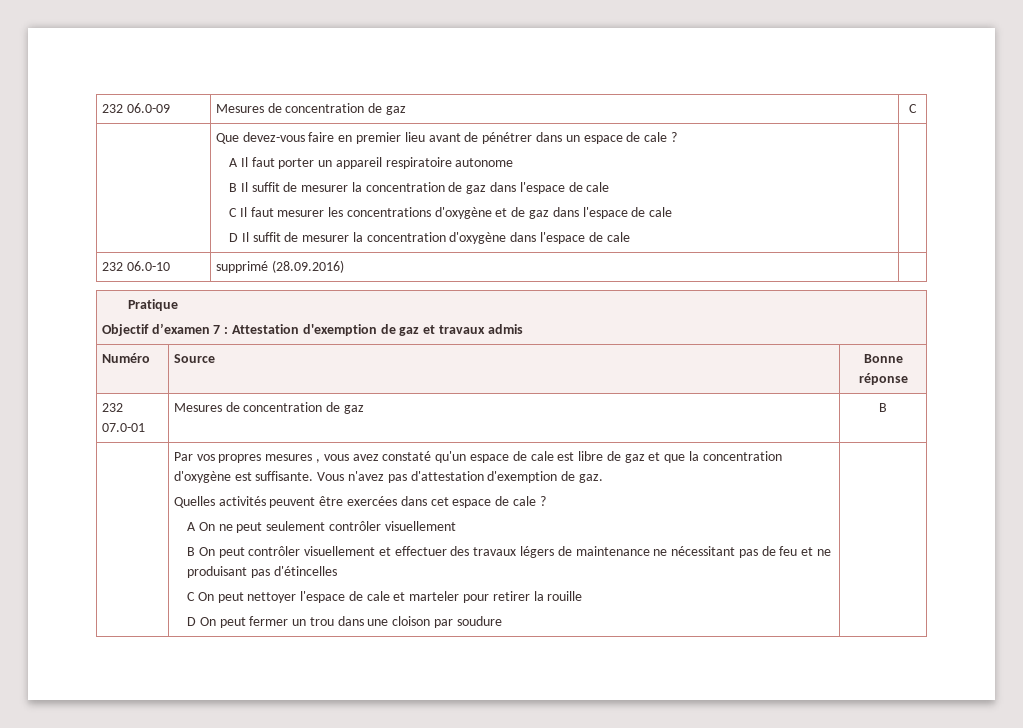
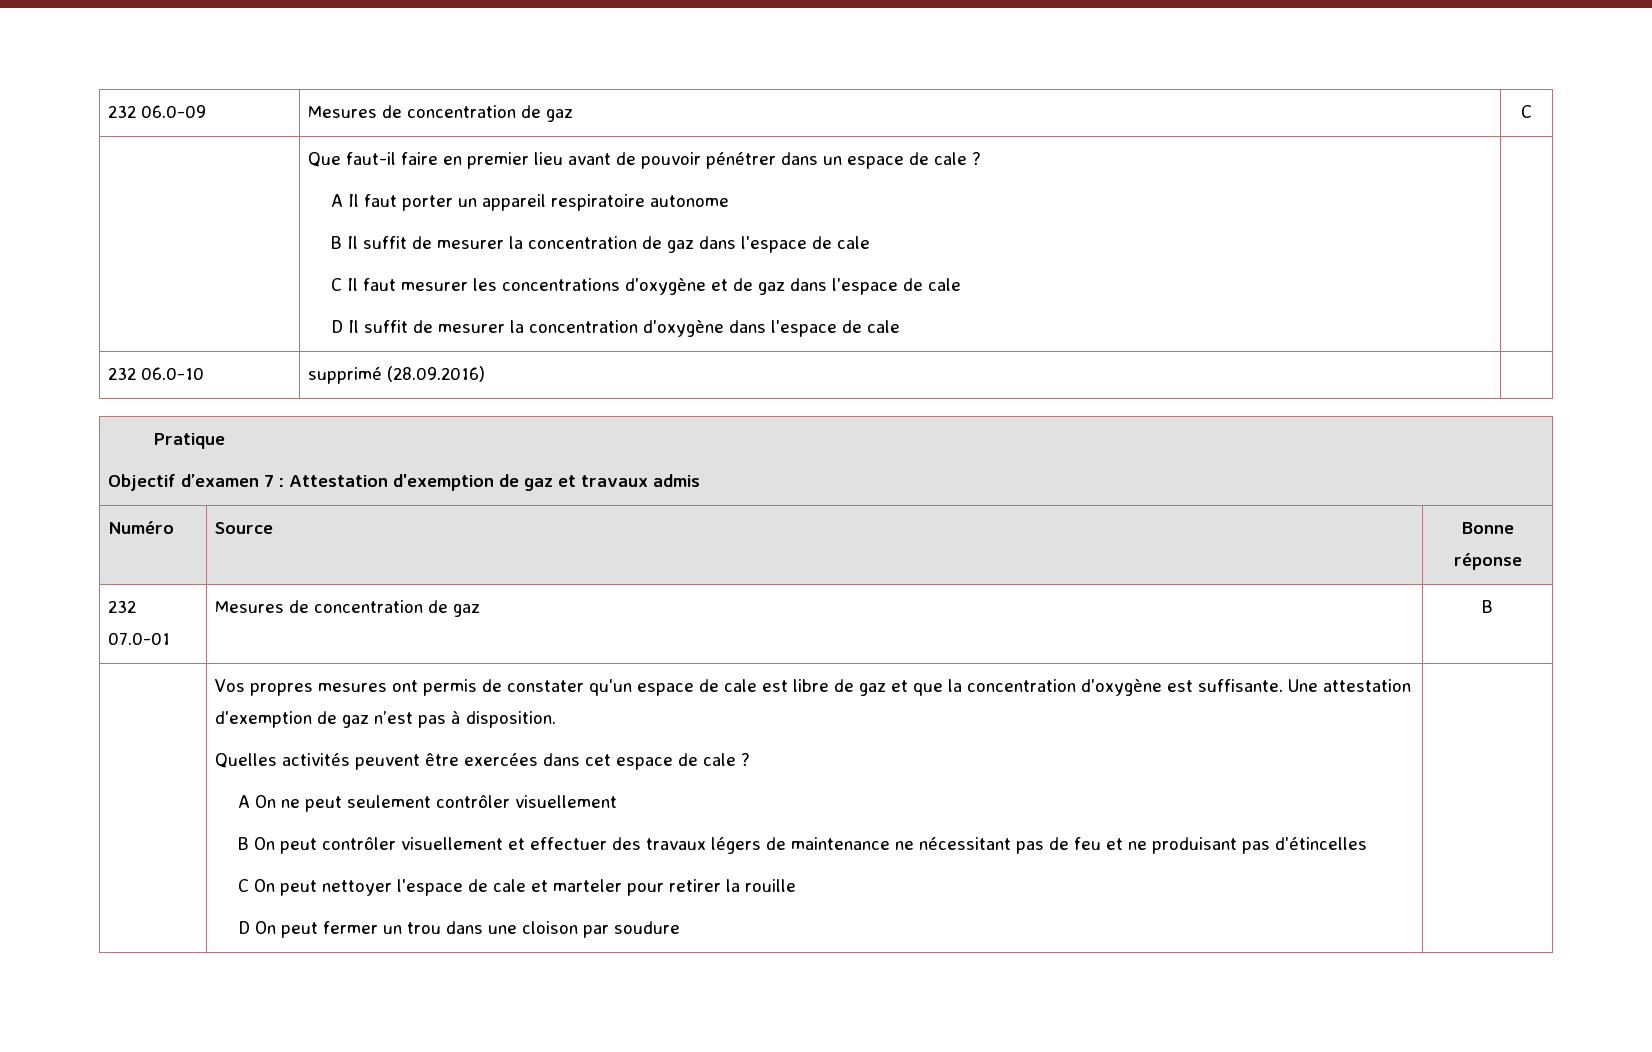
[242,132,305,142] devez-vous -> [346,152,397,165] faut-il
(479, 137) none -> [641,152,702,169] pouvoir
[173,451,432,463] Par vos propres mesures , vous avez constaté -> [215,679,585,696] Vos propres mesures ont permis de constater
[317,471,603,483] Vous n'avez pas d'attestation d'exemption de gaz. -> [1288,679,1412,692] [215,711,557,728] Une attestation d'exemption de gaz n’est pas à disposition.

